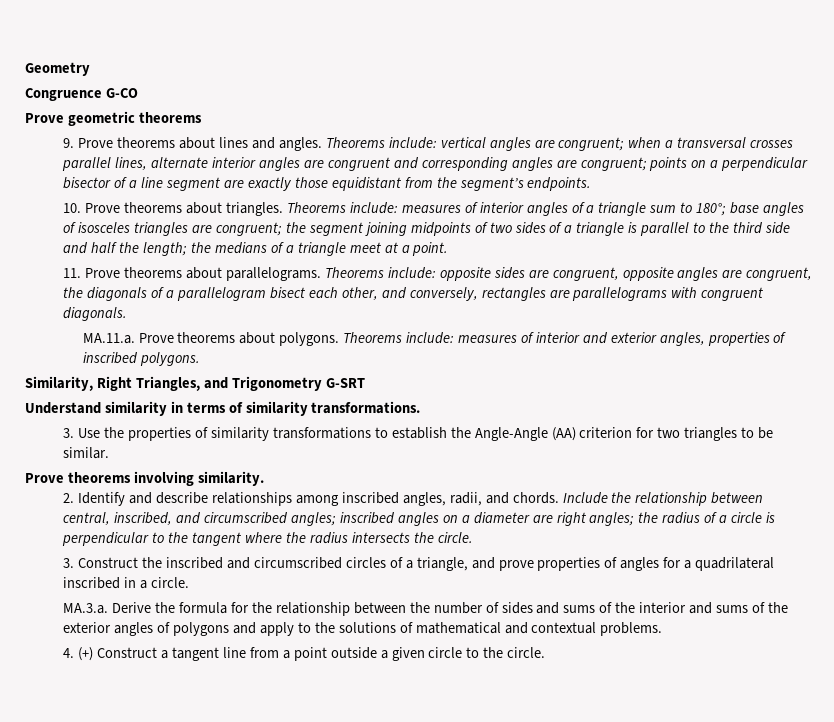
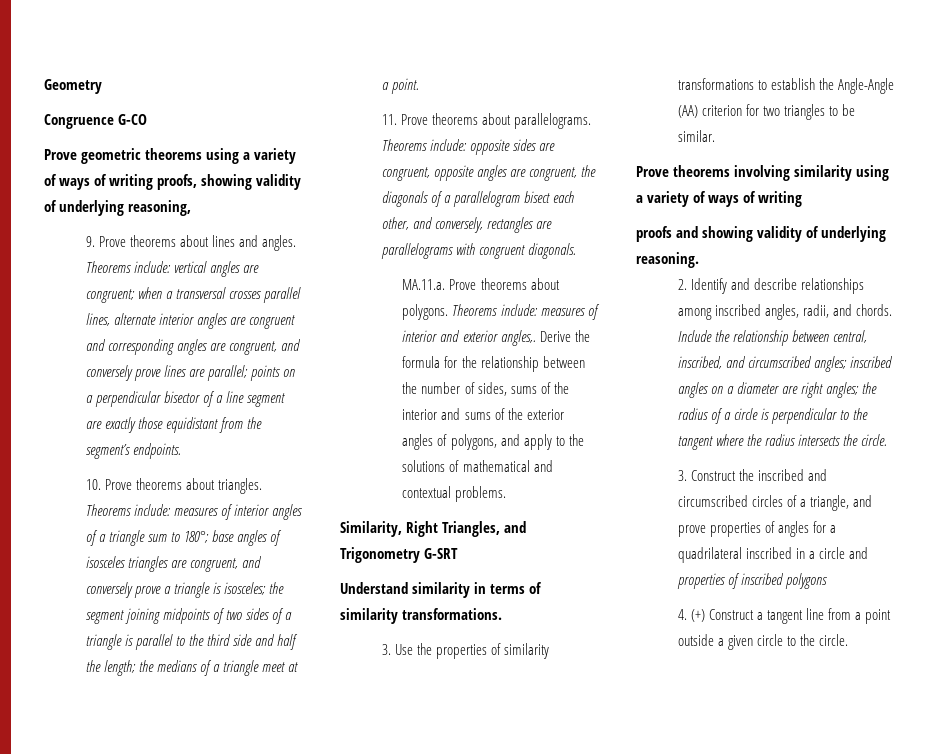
(202, 117) none -> [206,148,297,164] [44,174,302,190] [44,200,192,216] using a variety of ways of writing proofs, showing validity of underlying reasoning,
[580,157,647,171] congruent; -> [228,339,301,355] [85,365,248,381] congruent, and conversely prove lines are parallel;
[216,222,283,236] congruent; -> [189,556,262,572] [85,582,266,598] congruent, and conversely prove a triangle is isosceles;
[659,332,787,346] [82,352,200,366] angles, properties of inscribed polygons. -> [500,330,590,346] [402,356,585,372] [402,382,569,396] [402,408,564,420] [402,434,584,450] [402,460,553,472] [402,486,507,502] angles,. Derive the formula for the relationship between the number of sides, sums of the interior and sums of the exterior angles of polygons, and apply to the solutions of mathematical and contextual problems.
[197,471,264,486] similarity. -> [794,165,890,181] [636,191,803,207] [636,226,887,242] [636,252,699,268] similarity using a variety of ways of writing // proofs and showing validity of underlying reasoning.
[151,577,190,588] [63,602,788,616] [63,622,663,636] circle. // MA.3.a. Derive the formula for the relationship between the number of sides and sums of the interior and sums of the exterior angles of polygons and apply to the solutions of mathematical and contextual problems. -> [818,547,868,559] [676,573,827,589] circle and properties of inscribed polygons

